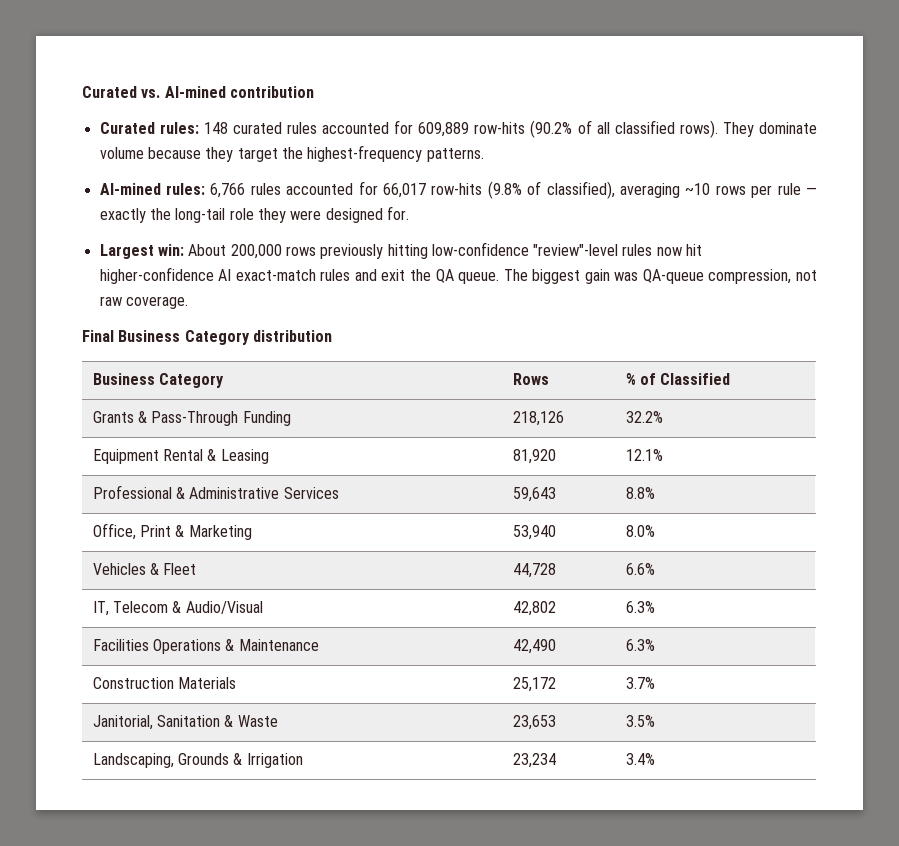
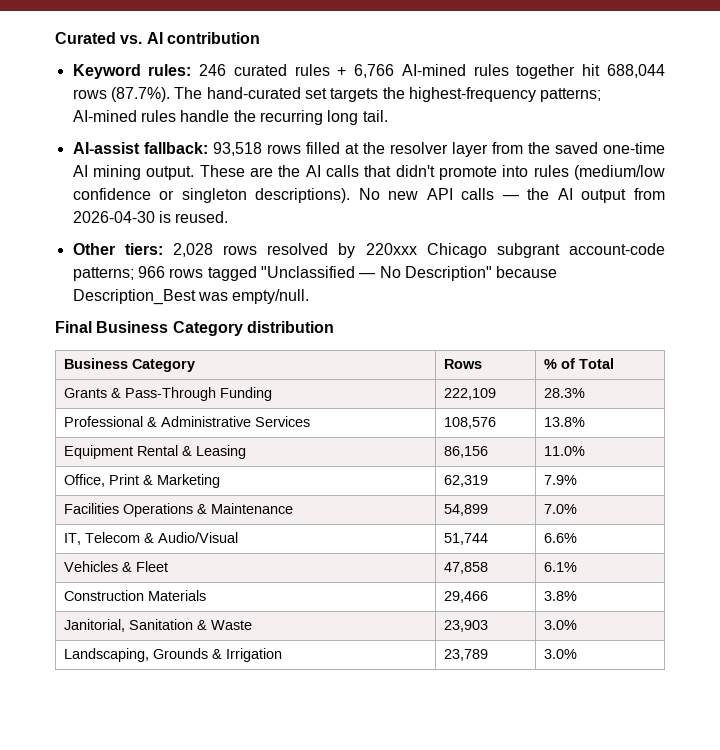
[164,86,226,98] AI-mined -> [146,32,163,44] AI
[99,120,818,138] [99,145,484,162] [99,181,817,199] [99,206,409,223] [99,242,703,259] [99,267,817,284] [99,296,188,309] Curated rules: 148 curated rules accounted for 609,889 row-hits (90.2% of all classified rows). They dominate volume because they target the highest-frequency patterns. // AI-mined rules: 6,766 rules accounted for 66,017 row-hits (9.8% of classified), averaging ~10 rows per rule — exactly the long-tail role they were designed for. // Largest win: About 200,000 rows previously hitting low-confidence "review"-level rules now hit higher-confidence AI exact-match rules and exit the QA queue. The biggest gain was QA-queue compression, not raw coverage. -> [72,64,665,79] [72,87,602,102] [72,110,388,125] [72,142,665,157] [72,165,666,180] [72,188,665,203] [72,211,229,223] [72,243,665,258] [72,266,558,281] [72,289,310,305] Keyword rules: 246 curated rules + 6,766 AI-mined rules together hit 688,044 rows (87.7%). The hand-curated set targets the highest-frequency patterns; AI-mined rules handle the recurring long tail. // AI-assist fallback: 93,518 rows filled at the resolver layer from the saved one-time AI mining output. These are the AI calls that didn't promote into rules (medium/low confidence or singleton descriptions). No new API calls — the AI output from 2026-04-30 is reused. // Other tiers: 2,028 rows resolved by 220xxx Chicago subgrant account-code patterns; 966 rows tagged "Unclassified — No Description" because Description_Best was empty/null.
[660,373,731,385] Classified -> [578,358,614,369] Total
[512,411,564,426] [625,411,663,423] [92,449,269,464] [512,449,556,464] [625,449,663,461] [92,485,339,499] [512,487,556,502] [625,487,655,499] [92,523,252,540] [512,525,556,540] [625,525,655,537] [92,563,197,575] [512,563,556,578] [625,563,655,575] [92,601,263,616] [512,601,556,616] [625,601,655,613] [92,639,319,654] [512,639,556,654] [625,639,655,651] 218,126 | 32.2% // Equipment Rental & Leasing | 81,920 | 12.1% // Professional & Administrative Services | 59,643 | 8.8% // Office, Print & Marketing | 53,940 | 8.0% // Vehicles & Fleet | 44,728 | 6.6% // IT, Telecom & Audio/Visual | 42,802 | 6.3% // Facilities Operations & Maintenance | 42,490 | 6.3% -> [443,388,496,400] [543,388,585,398] [63,416,310,427] [443,417,496,429] [543,417,585,427] [63,445,246,459] [443,446,488,458] [543,446,585,456] [63,474,220,488] [443,475,488,487] [543,475,577,485] [63,503,293,517] [443,504,488,516] [543,504,577,514] [63,532,238,545] [443,533,488,545] [543,533,577,543] [63,561,168,572] [443,562,488,574] [543,562,577,572] 222,109 | 28.3% // Professional & Administrative Services | 108,576 | 13.8% // Equipment Rental & Leasing | 86,156 | 11.0% // Office, Print & Marketing | 62,319 | 7.9% // Facilities Operations & Maintenance | 54,899 | 7.0% // IT, Telecom & Audio/Visual | 51,744 | 6.6% // Vehicles & Fleet | 47,858 | 6.1%
[512,677,556,692] [625,677,655,689] 25,172 | 3.7% -> [443,591,488,603] [543,591,577,601] 29,466 | 3.8%
[512,715,556,730] [625,715,655,727] 23,653 | 3.5% -> [443,620,488,632] [543,620,577,630] 23,903 | 3.0%
[512,753,556,768] [625,753,655,765] 23,234 | 3.4% -> [443,649,488,661] [543,649,577,659] 23,789 | 3.0%

